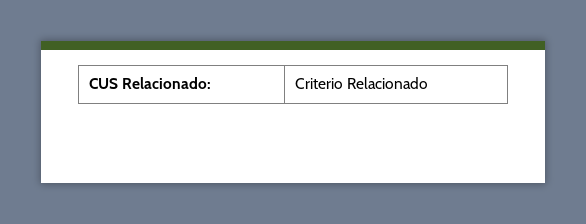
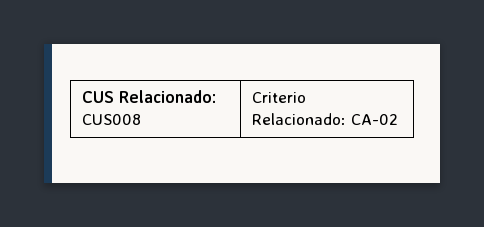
(212, 83) none -> [81,114,141,125] CUS008
[347,77,429,89] Relacionado -> [251,113,398,125] Relacionado: CA-02

